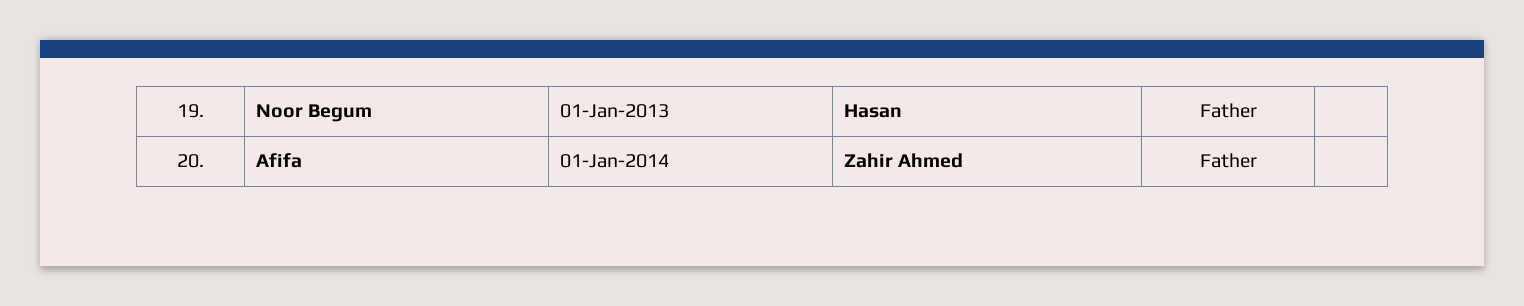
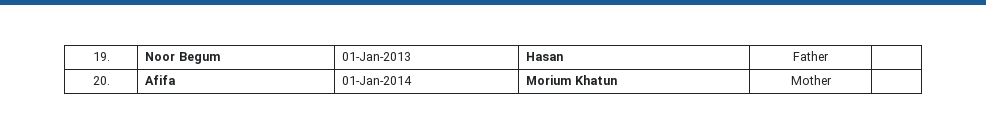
[843,153,963,168] [1199,153,1257,168] Zahir Ahmed | Father -> [526,75,617,85] [790,75,832,85] Morium Khatun | Mother

